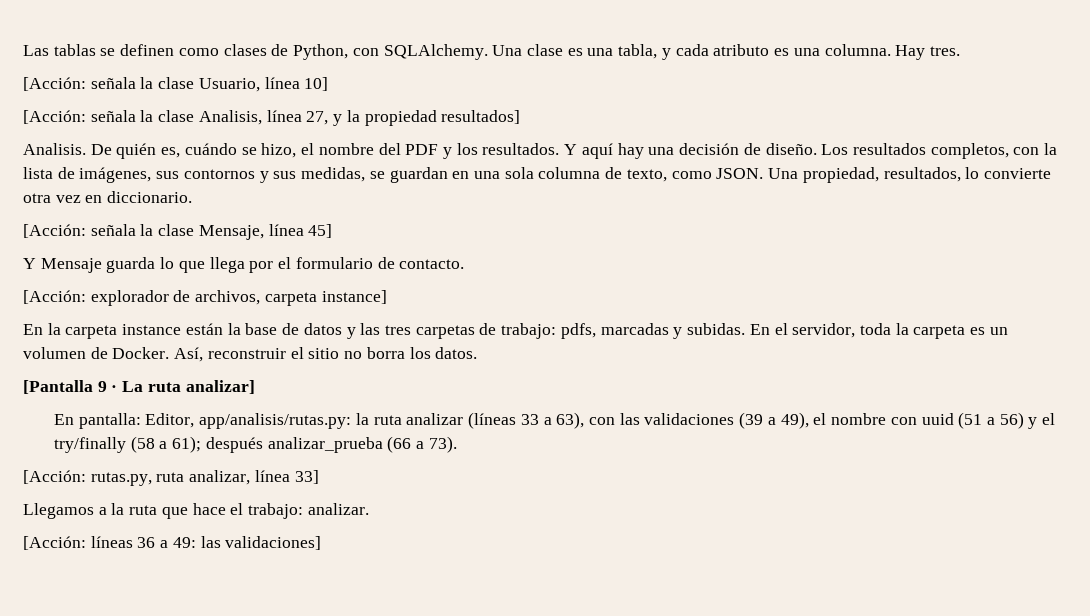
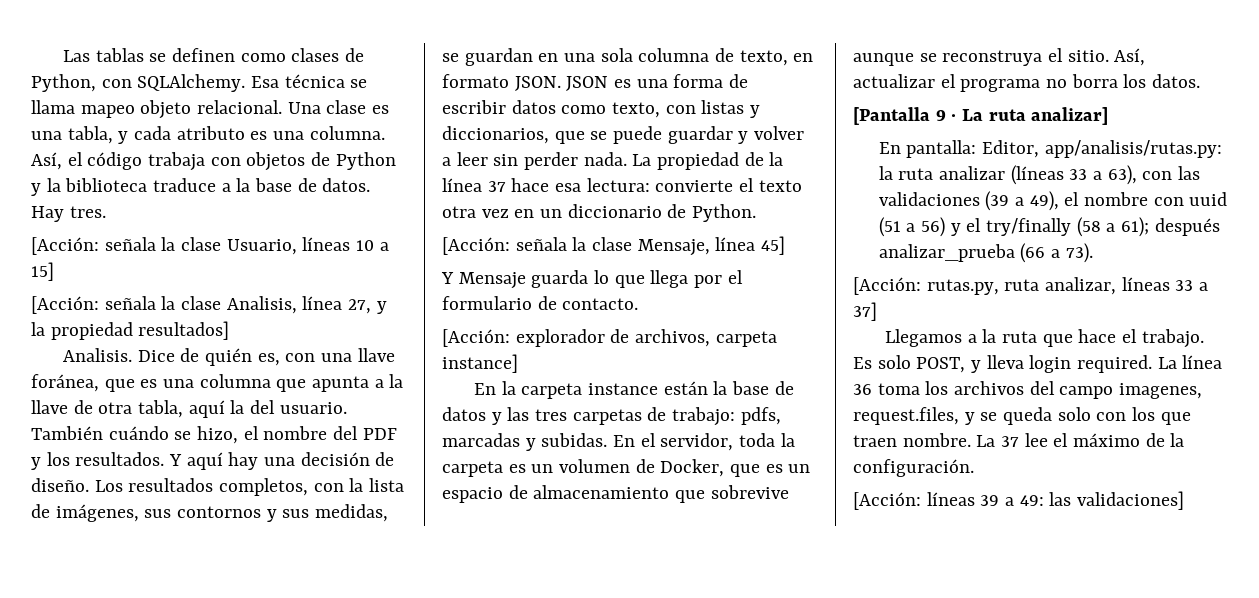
(488, 52) none -> [251,74,368,88] [31,100,283,119] Esa técnica se llama mapeo objeto relacional.
(891, 50) none -> [31,152,396,171] [31,178,371,196] Así, el código trabaja con objetos de Python y la biblioteca traduce a la base de datos.
[264,77,329,91] línea 10] -> [302,237,389,251] [31,262,54,281] líneas 10 a 15]
[90,143,181,159] De quién es, -> [137,348,395,366] [31,374,404,392] [31,400,347,418] [31,426,103,440] Dice de quién es, con una llave foránea, que es una columna que apunta a la llave de otra tabla, aquí la del usuario. También
[671,167,1051,183] [23,191,193,203] como JSON. Una propiedad, resultados, lo convierte otra vez en diccionario. -> [793,53,814,62] [442,74,749,91] [442,100,761,118] [442,126,805,144] [442,152,784,170] [442,178,802,192] [442,204,757,222] en formato JSON. JSON es una forma de escribir datos como texto, con listas y diccionarios, que se puede guardar y volver a leer sin perder nada. La propiedad de la línea 37 hace esa lectura: convierte el texto otra vez en un diccionario de Python.
[112,347,340,362] Docker. Así, reconstruir el sitio -> [660,459,811,477] [442,485,789,503] [853,48,1146,66] [853,74,1041,92] Docker, que es un espacio de almacenamiento que sobrevive aunque se reconstruya el sitio. Así, actualizar el programa
[254,470,319,484] línea 33] -> [1121,277,1209,291] [853,302,877,321] líneas 33 a 37]
[248,503,369,519] trabajo: analizar. -> [1141,329,1204,348] [853,355,1223,373] [853,381,1203,399] [853,407,1191,425] [853,433,1185,447] [853,459,974,477] trabajo. Es solo POST, y lleva login required. La línea 36 toma los archivos del campo imagenes, request.files, y se queda solo con los que traen nombre. La 37 lee el máximo de la configuración.
[137,537,156,548] 36 -> [980,495,1000,506] 39

